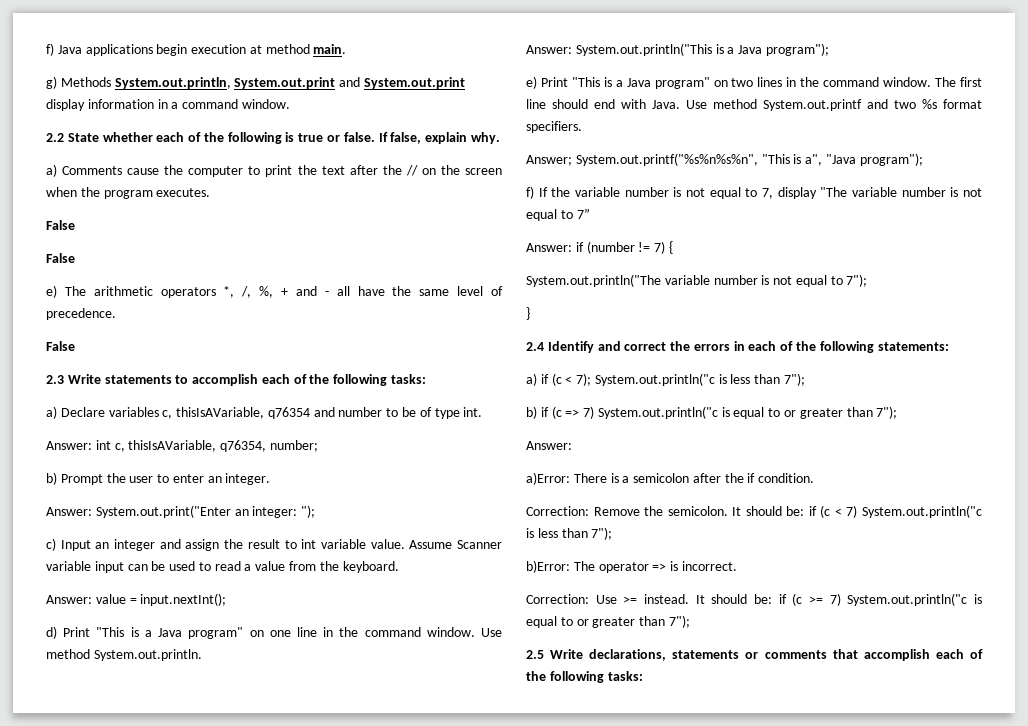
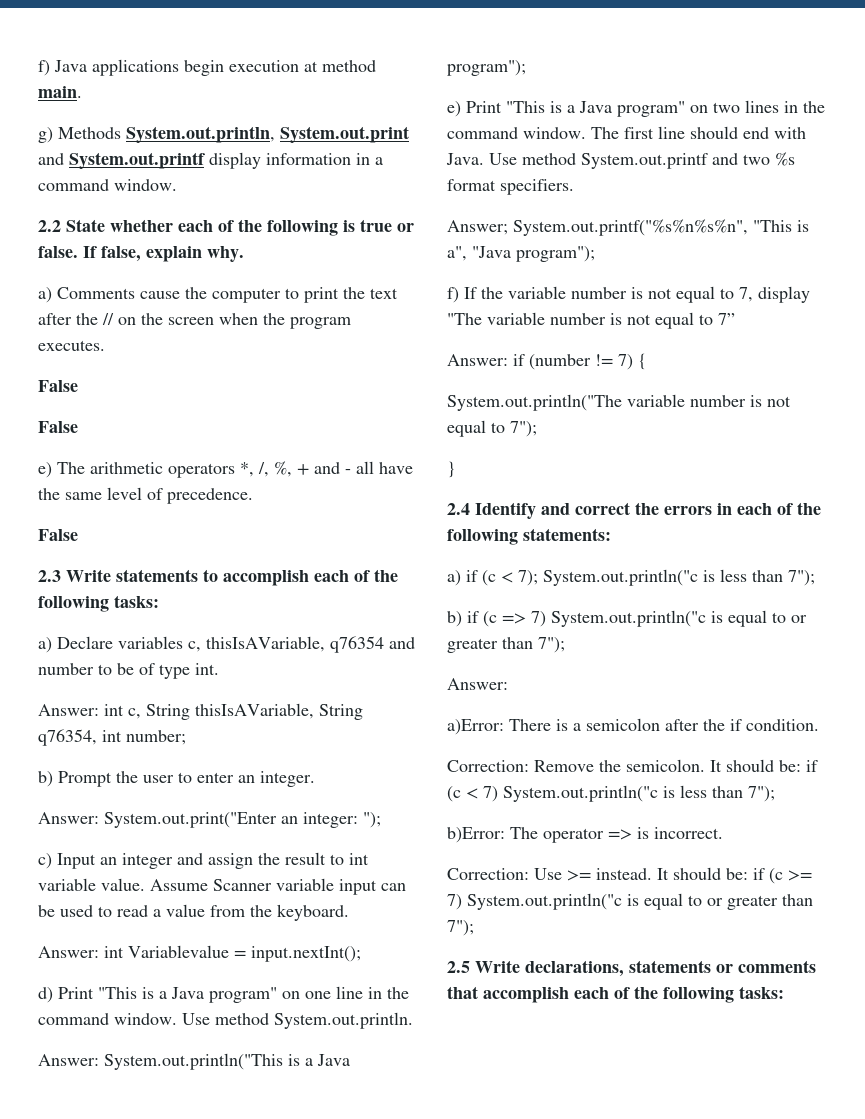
[363,77,465,89] System.out.print -> [69,152,205,169] System.out.printf
[128,440,267,452] thisIsAVariable, q76354, -> [146,703,363,720] [38,729,122,746] String thisIsAVariable, String q76354, int
[95,594,126,604] value -> [104,945,229,958] int Variablevalue

